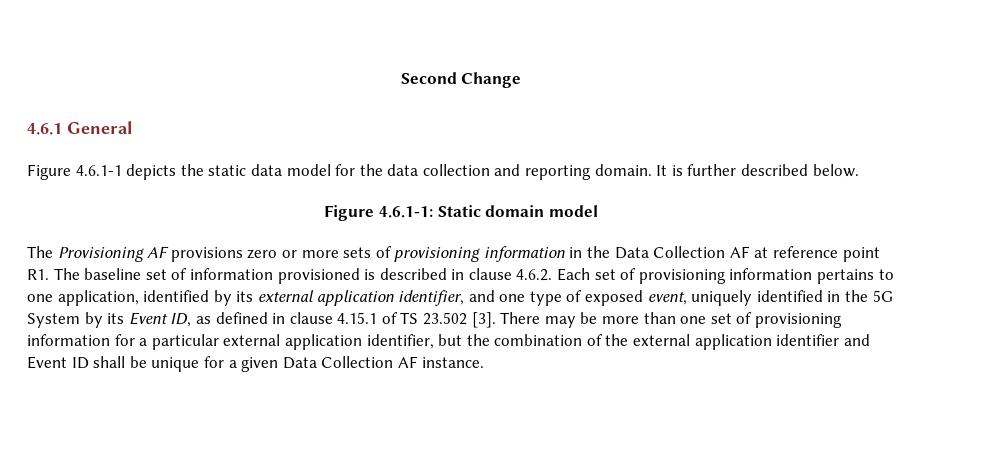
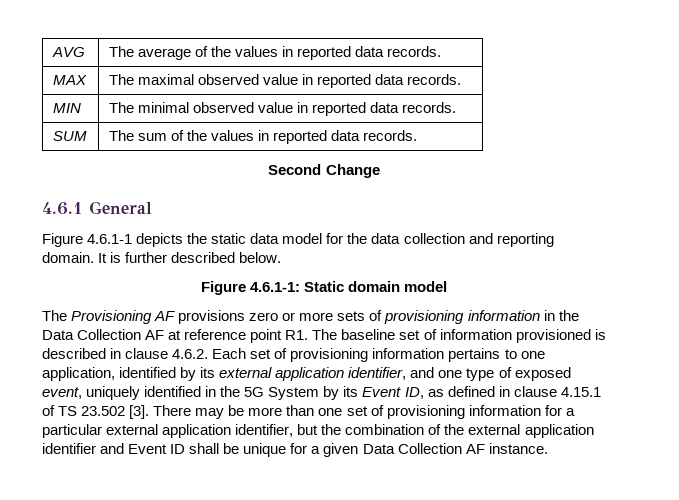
(400, 78) none -> [51,47,85,57] [108,46,442,60] [52,75,87,85] [108,74,462,88] [52,103,81,113] [108,102,457,116] [52,131,87,141] [108,130,418,144] AVG | The average of the values in reported data records. // MAX | The maximal observed value in reported data records. // MIN | The minimal observed value in reported data records. // SUM | The sum of the values in reported data records. //

